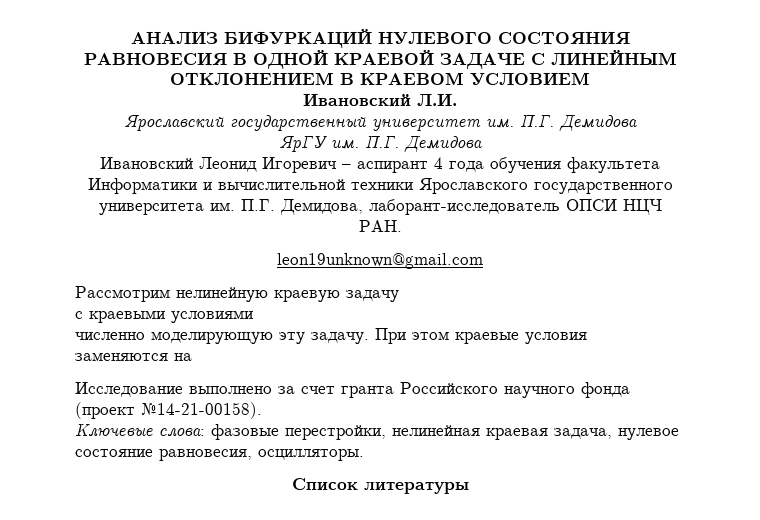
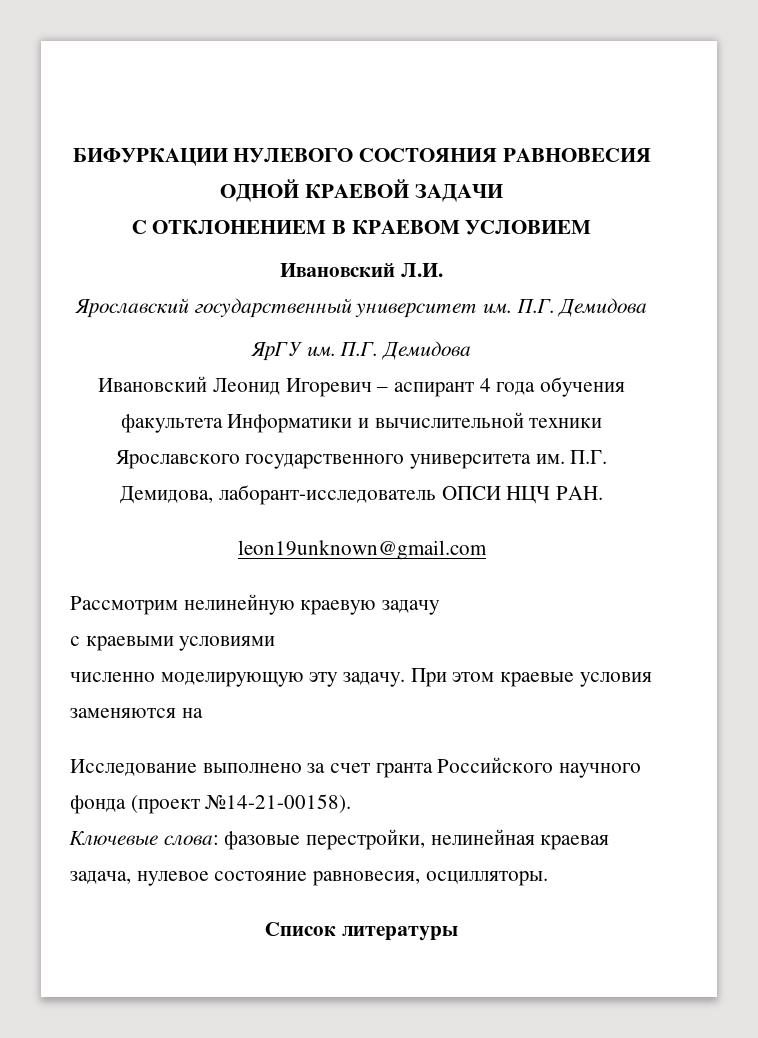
[130,29,372,48] АНАЛИЗ БИФУРКАЦИЙ -> [72,148,228,166] БИФУРКАЦИИ
[232,53,247,65] В -> (651, 155) none
[439,50,677,69] ЗАДАЧЕ С ЛИНЕЙНЫМ -> [414,184,503,202] [131,220,147,234] ЗАДАЧИ // С

